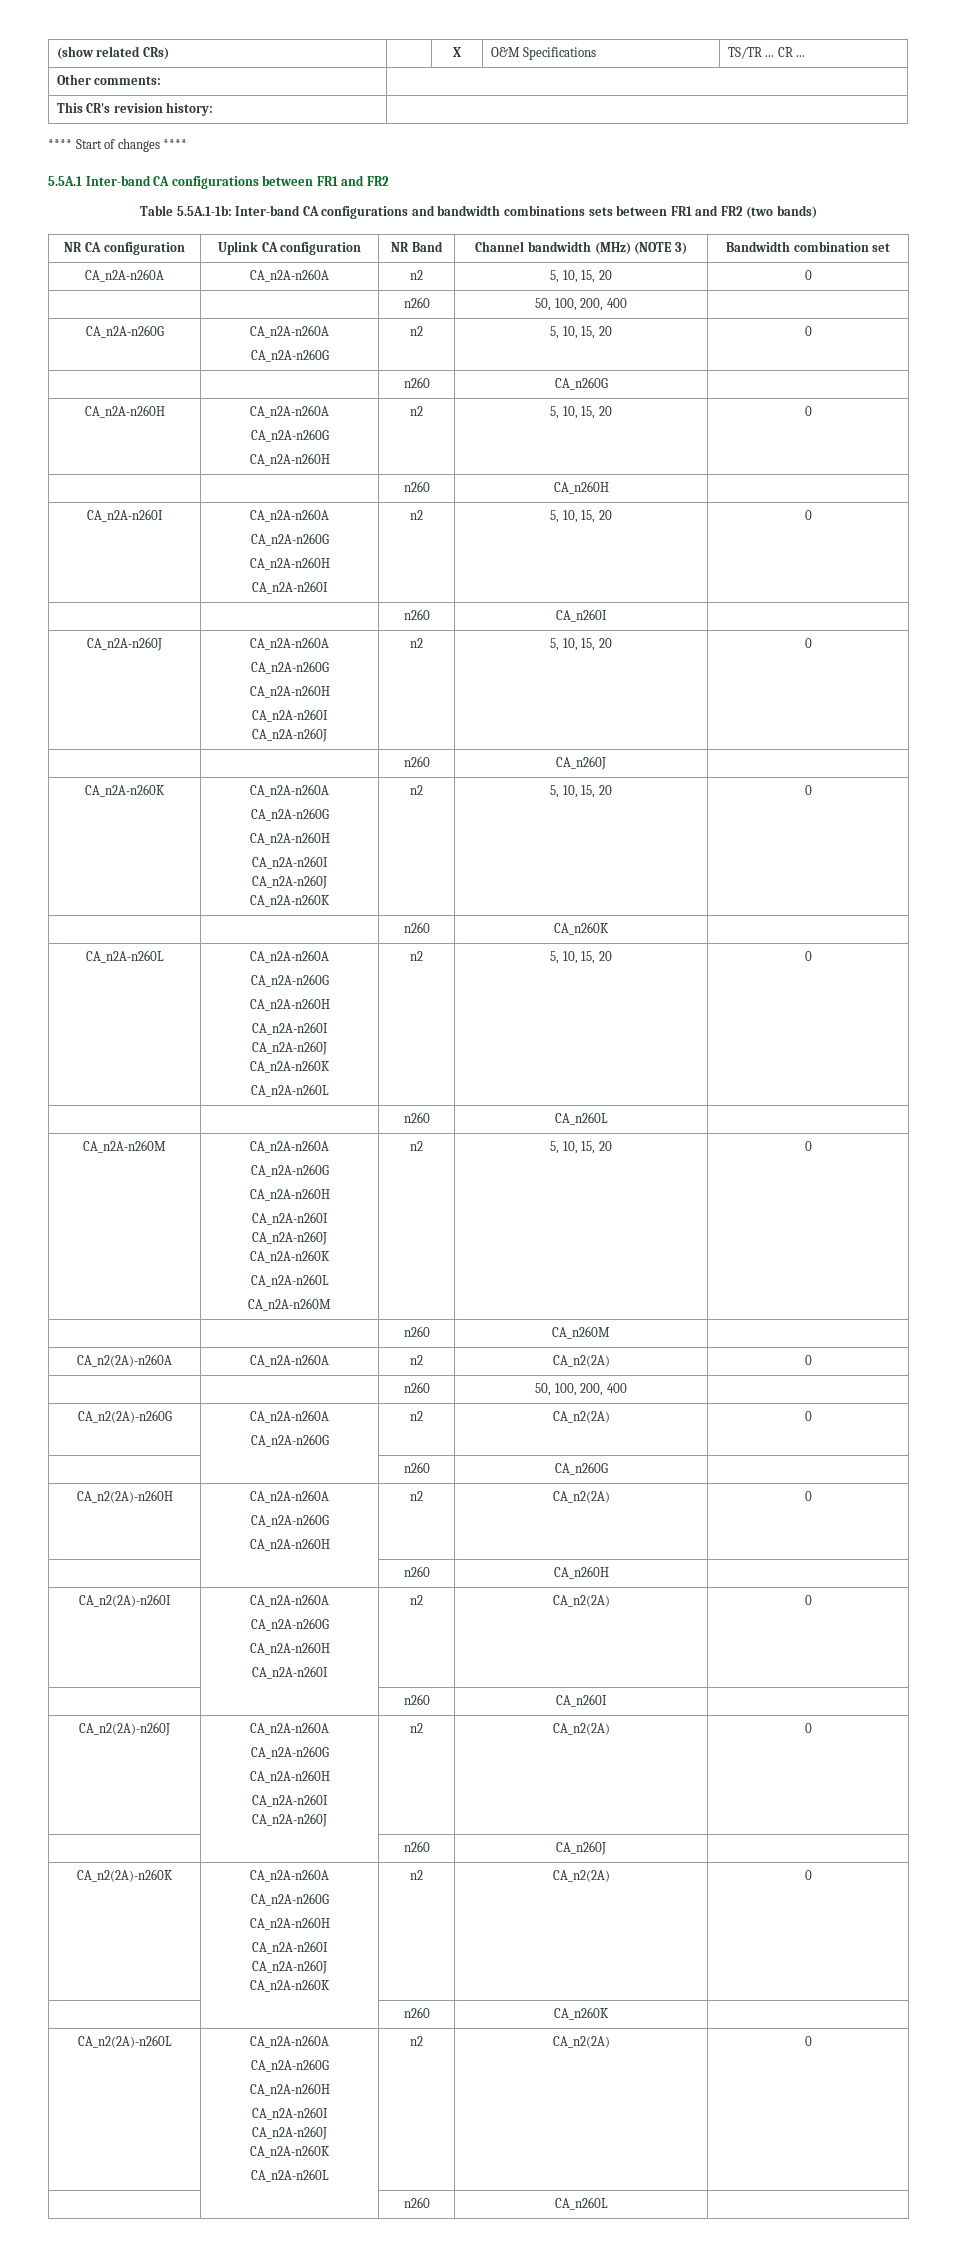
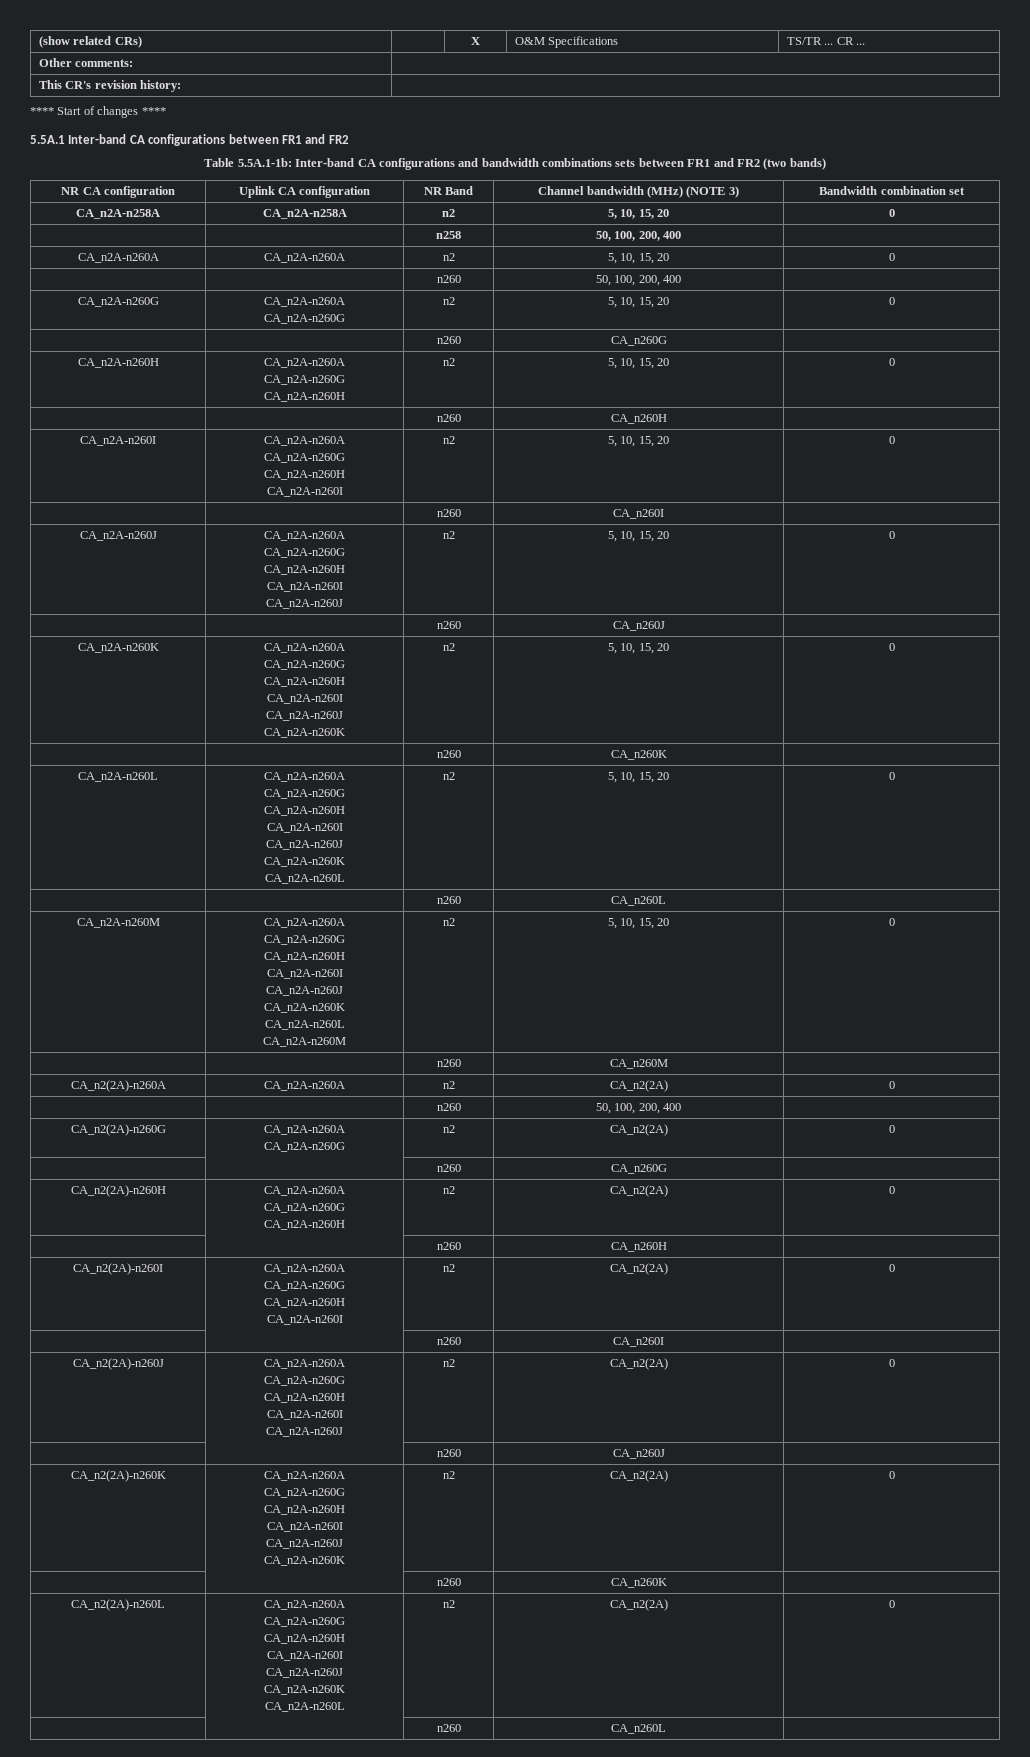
(891, 247) none -> [76,209,160,219] [262,209,347,219] [442,209,455,217] [607,209,670,219] [888,209,895,217] [436,231,461,239] [595,231,682,241] // CA_n2A-n258A | CA_n2A-n258A | n2 | 5, 10, 15, 20 | 0 // | | n258 | 50, 100, 200, 400 |

